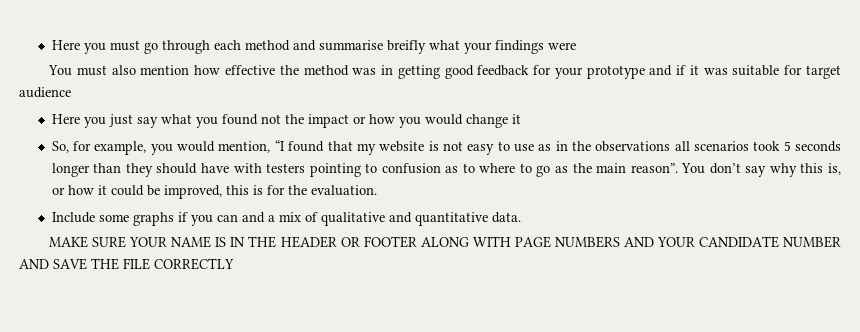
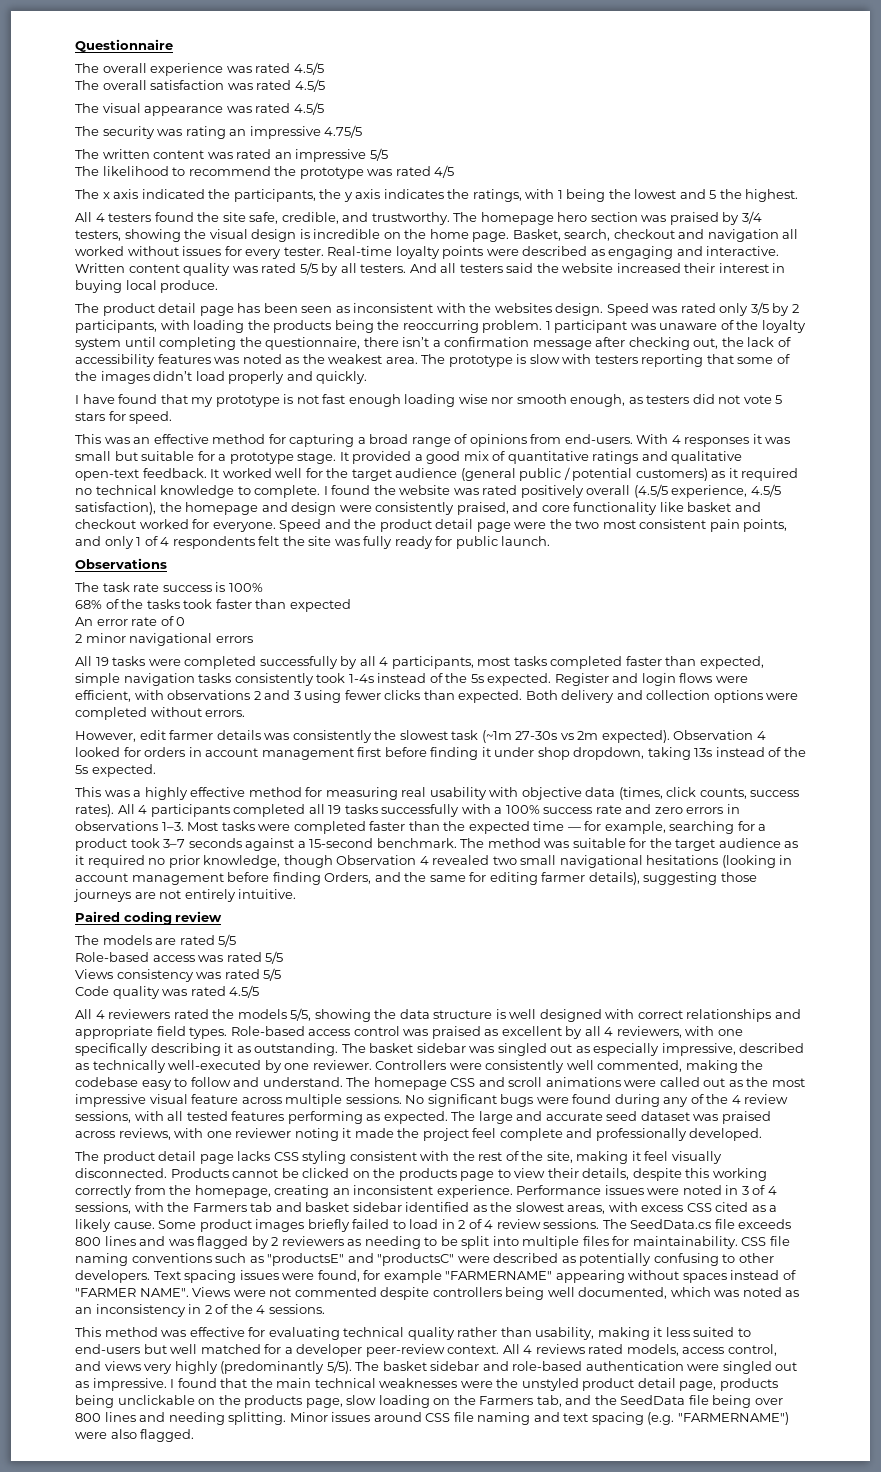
[51,40,576,54] [48,65,699,79] Here you must go through each method and summarise breifly what your findings were // You must also mention how effective the method was in getting good feedback for your prototype and if it -> [75,39,173,52] [75,62,324,76] [75,79,325,92] [75,102,324,116] [75,125,363,139] [75,148,388,162] [75,165,455,179] [75,189,799,202] [75,211,762,225] [75,229,799,242] [75,246,780,259] [75,262,786,276] [75,280,219,293] [75,302,799,316] [75,320,806,333] [75,337,791,350] [75,354,790,367] [75,371,368,384] [75,394,783,407] [75,411,173,424] [75,434,791,447] [75,451,743,464] [75,467,799,481] [75,484,781,498] [75,502,761,515] [75,519,788,532] [75,536,551,549] [75,558,167,569] [75,582,263,592] [75,599,351,612] [75,616,186,626] [75,633,253,646] [75,656,764,669] [75,673,748,686] [75,690,799,703] [75,707,246,720] [75,730,766,743] [75,747,806,760] [75,764,156,777] [75,787,800,800] [75,804,740,817] [75,821,767,834] [75,838,541,851] Questionnaire // The overall experience was rated 4.5/5 // The overall satisfaction was rated 4.5/5 // The visual appearance was rated 4.5/5 // The security was rating an impressive 4.75/5 // The written content was rated an impressive 5/5 // The likelihood to recommend the prototype was rated 4/5 // The x axis indicated the participants, the y axis indicates the ratings, with 1 being the lowest and 5 the highest. // All 4 testers found the site safe, credible, and trustworthy. The homepage hero section was praised by 3/4 testers, showing the visual design is incredible on the home page. Basket, search, checkout and navigation all worked without issues for every tester. Real-time loyalty points were described as engaging and interactive. Written content quality was rated 5/5 by all testers. And all testers said the website increased their interest in buying local produce. // The product detail page has been seen as inconsistent with the websites design. Speed was rated only 3/5 by 2 participants, with loading the products being the reoccurring problem. 1 participant was unaware of the loyalty system until completing the questionnaire, there isn’t a confirmation message after checking out, the lack of accessibility features was noted as the weakest area. The prototype is slow with testers reporting that some of the images didn’t load properly and quickly. // I have found that my prototype is not fast enough loading wise nor smooth enough, as testers did not vote 5 stars for speed. // This was an effective method for capturing a broad range of opinions from end-users. With 4 responses it was small but suitable for a prototype stage. It provided a good mix of quantitative ratings and qualitative open-text feedback. It worked well for the target audience (general public / potential customers) as it required no technical knowledge to complete. I found the website was rated positively overall (4.5/5 experience, 4.5/5 satisfaction), the homepage and design were consistently praised, and core functionality like basket and checkout worked for everyone. Speed and the product detail page were the two most consistent pain points, and only 1 of 4 respondents felt the site was fully ready for public launch. // Observations // The task rate success is 100% // 68% of the tasks took faster than expected // An error rate of 0 // 2 minor navigational errors // All 19 tasks were completed successfully by all 4 participants, most tasks completed faster than expected, simple navigation tasks consistently took 1-4s instead of the 5s expected. Register and login flows were efficient, with observations 2 and 3 using fewer clicks than expected. Both delivery and collection options were completed without errors. // However, edit farmer details was consistently the slowest task (~1m 27-30s vs 2m expected). Observation 4 looked for orders in account management first before finding it under shop dropdown, taking 13s instead of the 5s expected. // This was a highly effective method for measuring real usability with objective data (times, click counts, success rates). All 4 participants completed all 19 tasks successfully with a 100% success rate and zero errors in observations 1–3. Most tasks were completed faster than the expected time — for example, searching for a product took 3–7 seconds against a 15-second benchmark. The method
[805,65,841,79] [19,87,71,98] [51,114,521,128] [51,140,842,155] [51,163,841,177] [51,185,377,199] [51,212,521,226] [49,236,841,248] [19,258,234,270] target audience // Here you just say what you found not the impact or how you would change it // So, for example, you would mention, “I found that my website is not easy to use as in the observations all scenarios took 5 seconds longer than they should have with testers pointing to confusion as to where to go as the main reason”. You don’t say why this is, or how it could be improved, this is for the evaluation. // Include some graphs if you can and a mix of qualitative and quantitative data. // MAKE SURE YOUR NAME IS IN THE HEADER OR FOOTER ALONG WITH PAGE NUMBERS AND YOUR CANDIDATE NUMBER AND SAVE THE FILE CORRECTLY -> [649,838,799,851] [75,855,793,868] [75,872,757,885] [73,889,297,902] [75,911,223,925] [75,934,237,947] [75,951,284,964] [75,968,282,982] [75,985,260,999] [75,1008,801,1022] [75,1026,743,1039] [75,1043,805,1056] [75,1060,764,1073] [75,1077,805,1090] [75,1094,789,1107] [75,1111,771,1124] [75,1128,763,1141] [75,1151,722,1164] [75,1168,767,1181] [75,1185,777,1198] [75,1202,778,1214] [75,1219,792,1232] [75,1236,790,1249] [75,1253,774,1266] [75,1270,796,1283] [75,1287,800,1300] [75,1304,325,1317] [75,1327,751,1340] [75,1344,777,1357] [75,1360,798,1374] [75,1378,778,1391] [75,1395,783,1408] [75,1412,789,1425] [75,1429,195,1442] the target audience as it required no prior knowledge, though Observation 4 revealed two small navigational hesitations (looking in account management before finding Orders, and the same for editing farmer details), suggesting those journeys are not entirely intuitive. // Paired coding review // The models are rated 5/5 // Role-based access was rated 5/5 // Views consistency was rated 5/5 // Code quality was rated 4.5/5 // All 4 reviewers rated the models 5/5, showing the data structure is well designed with correct relationships and appropriate field types. Role-based access control was praised as excellent by all 4 reviewers, with one specifically describing it as outstanding. The basket sidebar was singled out as especially impressive, described as technically well-executed by one reviewer. Controllers were consistently well commented, making the codebase easy to follow and understand. The homepage CSS and scroll animations were called out as the most impressive visual feature across multiple sessions. No significant bugs were found during any of the 4 review sessions, with all tested features performing as expected. The large and accurate seed dataset was praised across reviews, with one reviewer noting it made the project feel complete and professionally developed. // The product detail page lacks CSS styling consistent with the rest of the site, making it feel visually disconnected. Products cannot be clicked on the products page to view their details, despite this working correctly from the homepage, creating an inconsistent experience. Performance issues were noted in 3 of 4 sessions, with the Farmers tab and basket sidebar identified as the slowest areas, with excess CSS cited as a likely cause. Some product images briefly failed to load in 2 of 4 review sessions. The SeedData.cs file exceeds 800 lines and was flagged by 2 reviewers as needing to be split into multiple files for maintainability. CSS file naming conventions such as "productsE" and "productsC" were described as potentially confusing to other developers. Text spacing issues were found, for example "FARMERNAME" appearing without spaces instead of "FARMER NAME". Views were not commented despite controllers being well documented, which was noted as an inconsistency in 2 of the 4 sessions. // This method was effective for evaluating technical quality rather than usability, making it less suited to end-users but well matched for a developer peer-review context. All 4 reviews rated models, access control, and views very highly (predominantly 5/5). The basket sidebar and role-based authentication were singled out as impressive. I found that the main technical weaknesses were the unstyled product detail page, products being unclickable on the products page, slow loading on the Farmers tab, and the SeedData file being over 800 lines and needing splitting. Minor issues around CSS file naming and text spacing (e.g. "FARMERNAME") were also flagged.

